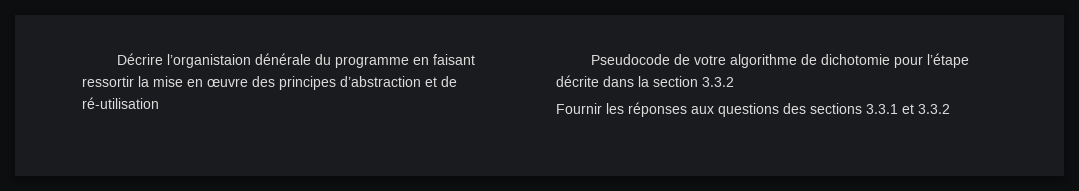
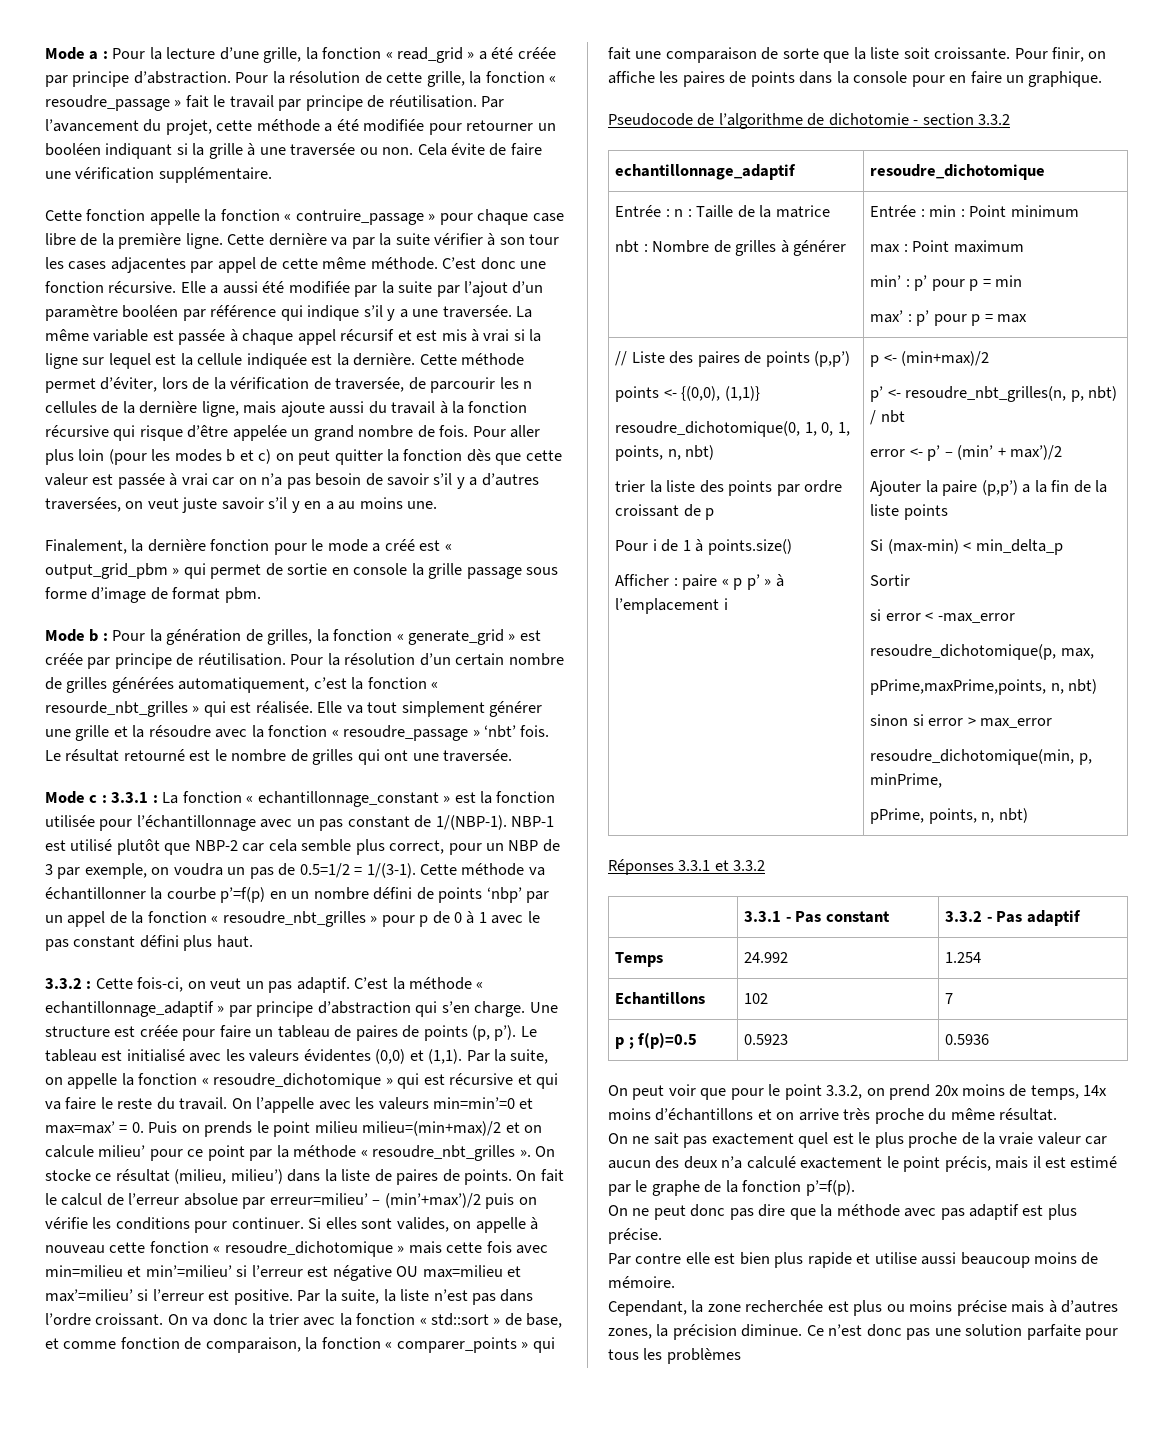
[116,53,475,68] [82,76,457,90] [82,97,159,109] [590,53,969,68] [556,75,734,87] [556,102,950,117] Décrire l’organistaion dénérale du programme en faisant ressortir la mise en œuvre des principes d’abstraction et de ré-utilisation // Pseudocode de votre algorithme de dichotomie pour l’étape décrite dans la section 3.3.2 // Fournir les réponses aux questions des sections 3.3.1 et 3.3.2 -> [45,47,556,63] [45,71,557,87] [45,95,505,111] [45,119,556,135] [45,143,542,159] [45,167,272,183] [45,209,564,225] [45,233,560,249] [45,257,547,273] [45,281,544,297] [45,305,533,321] [45,329,542,345] [45,353,525,369] [45,377,533,393] [45,401,528,417] [45,425,541,441] [45,449,562,465] [45,473,539,489] [45,497,438,513] [45,539,452,555] [45,563,559,579] [45,587,261,603] [45,629,541,645] [45,653,564,669] [45,677,439,693] [45,701,543,717] [45,725,550,741] [45,749,513,765] [45,791,556,807] [45,815,555,831] [45,839,560,855] [45,863,545,879] [45,887,550,903] [45,911,540,927] [45,935,253,951] [45,977,484,993] [45,1001,558,1017] [45,1025,537,1041] [45,1049,549,1064] [45,1073,559,1089] [45,1097,534,1113] [45,1121,543,1137] [45,1145,556,1161] [45,1169,564,1185] [45,1193,537,1209] [45,1217,539,1233] [45,1241,549,1257] [45,1265,522,1281] [45,1289,534,1305] [45,1313,563,1328] [45,1337,555,1353] [608,47,1107,63] [608,71,1103,87] [608,113,1011,129] [615,164,797,180] [870,164,1046,180] [615,205,830,218] [615,240,847,256] [870,205,1079,217] [870,240,1024,253] [870,275,1023,291] [870,310,1028,326] [615,351,851,367] [615,386,760,402] [615,421,850,437] [615,445,715,461] [615,480,843,496] [615,504,715,520] [615,539,792,555] [615,574,784,590] [615,598,728,614] [870,351,990,367] [870,386,1118,402] [870,410,905,425] [870,445,1063,461] [870,480,1108,496] [870,504,948,520] [870,539,1063,555] [870,574,911,586] [870,609,1015,623] [870,644,1094,660] [870,679,1098,695] [870,714,1053,728] [870,749,1092,765] [870,773,943,788] [870,808,1028,824] [608,859,766,875] [744,911,890,923] [945,910,1081,926] [615,952,664,967] [744,952,789,963] [945,952,982,963] [615,992,706,1005] [744,993,769,1004] [945,993,954,1004] [615,1032,698,1049] [744,1034,789,1045] [945,1034,990,1045] [608,1084,1108,1100] [608,1108,1058,1124] [608,1132,1108,1148] [608,1156,1118,1172] [608,1180,855,1196] [608,1204,1077,1220] [608,1228,662,1244] [608,1252,1099,1268] [608,1276,675,1288] [608,1300,1119,1316] [608,1324,1119,1340] [608,1348,741,1364] Mode a : Pour la lecture d’une grille, la fonction « read_grid » a été créée par principe d’abstraction. Pour la résolution de cette grille, la fonction « resoudre_passage » fait le travail par principe de réutilisation. Par l’avancement du projet, cette méthode a été modifiée pour retourner un booléen indiquant si la grille à une traversée ou non. Cela évite de faire une vérification supplémentaire. // Cette fonction appelle la fonction « contruire_passage » pour chaque case libre de la première ligne. Cette dernière va par la suite vérifier à son tour les cases adjacentes par appel de cette même méthode. C’est donc une fonction récursive. Elle a aussi été modifiée par la suite par l’ajout d’un paramètre booléen par référence qui indique s’il y a une traversée. La même variable est passée à chaque appel récursif et est mis à vrai si la ligne sur lequel est la cellule indiquée est la dernière. Cette méthode permet d’éviter, lors de la vérification de traversée, de parcourir les n cellules de la dernière ligne, mais ajoute aussi du travail à la fonction récursive qui risque d’être appelée un grand nombre de fois. Pour aller plus loin (pour les modes b et c) on peut quitter la fonction dès que cette valeur est passée à vrai car on n’a pas besoin de savoir s’il y a d’autres traversées, on veut juste savoir s’il y en a au moins une. // Finalement, la dernière fonction pour le mode a créé est « output_grid_pbm » qui permet de sortie en console la grille passage sous forme d’image de format pbm. // Mode b : Pour la génération de grilles, la fonction « generate_grid » est créée par principe de réutilisation. Pour la résolution d’un certain nombre de grilles générées automatiquement, c’est la fonction « resourde_nbt_grilles » qui est réalisée. Elle va tout simplement générer une grille et la résoudre avec la fonction « resoudre_passage » ‘nbt’ fois. Le résultat retourné est le nombre de grilles qui ont une traversée. // Mode c : 3.3.1 : La fonction « echantillonnage_constant » est la fonction utilisée pour l’échantillonnage avec un pas constant de 1/(NBP-1). NBP-1 est utilisé plutôt que NBP-2 car cela semble plus correct, pour un NBP de 3 par exemple, on voudra un pas de 0.5=1/2 = 1/(3-1). Cette méthode va échantillonner la courbe p’=f(p) en un nombre défini de points ‘nbp’ par un appel de la fonction « resoudre_nbt_grilles » pour p de 0 à 1 avec le pas constant défini plus haut. // 3.3.2 : Cette fois-ci, on veut un pas adaptif. C’est la méthode « echantillonnage_adaptif » par principe d’abstraction qui s’en charge. Une structure est créée pour faire un tableau de paires de points (p, p’). Le tableau est initialisé avec les valeurs évidentes (0,0) et (1,1). Par la suite, on appelle la fonction « resoudre_dichotomique » qui est récursive et qui va faire le reste du travail. On l’appelle avec les valeurs min=min’=0 et max=max’ = 0. Puis on prends le point milieu milieu=(min+max)/2 et on calcule milieu’ pour ce point par la méthode « resoudre_nbt_grilles ». On stocke ce résultat (milieu, milieu’) dans la liste de paires de points. On fait le calcul de l’erreur absolue par erreur=milieu’ – (min’+max’)/2 puis on vérifie les conditions pour continuer. Si elles sont valides, on appelle à nouveau cette fonction « resoudre_dichotomique » mais cette fois avec min=milieu et min’=milieu’ si l’erreur est négative OU max=milieu et max’=milieu’ si l’erreur est positive. Par la suite, la liste n’est pas dans l’ordre croissant. On va donc la trier avec la fonction « std::sort » de base, et comme fonction de comparaison, la fonction « comparer_points » qui fait une comparaison de sorte que la liste soit croissante. Pour finir, on affiche les paires de points dans la console pour en faire un graphique. // Pseudocode de l’algorithme de dichotomie - section 3.3.2 // echantillonnage_adaptif | resoudre_dichotomique // Entrée : n : Taille de la matrice // nbt : Nombre de grilles à générer | Entrée : min : Point minimum // max : Point maximum // min’ : p’ pour p = min // max’ : p’ pour p = max // // Liste des paires de points (p,p’) // points <- {(0,0), (1,1)} // resoudre_dichotomique(0, 1, 0, 1, points, n, nbt) // trier la liste des points par ordre croissant de p // Pour i de 1 à points.size() // Afficher : paire « p p’ » à l’emplacement i | p <- (min+max)/2 // p’ <- resoudre_nbt_grilles(n, p, nbt) / nbt // error <- p’ – (min’ + max’)/2 // Ajouter la paire (p,p’) a la fin de la liste points // Si (max-min) < min_delta_p // Sortir // si error < -max_error // resoudre_dichotomique(p, max, // pPrime,maxPrime,points, n, nbt) // sinon si error > max_error // resoudre_dichotomique(min, p, minPrime, // pPrime, points, n, nbt) // Réponses 3.3.1 et 3.3.2 // | 3.3.1 - Pas constant | 3.3.2 - Pas adaptif // Temps | 24.992 | 1.254 // Echantillons | 102 | 7 // p ; f(p)=0.5 | 0.5923 | 0.5936 // On peut voir que pour le point 3.3.2, on prend 20x moins de temps, 14x moins d’échantillons et on arrive très proche du même résultat. // On ne sait pas exactement quel est le plus proche de la vraie valeur car aucun des deux n’a calculé exactement le point précis, mais il est estimé par le graphe de la fonction p’=f(p). // On ne peut donc pas dire que la méthode avec pas adaptif est plus précise. // Par contre elle est bien plus rapide et utilise aussi beaucoup moins de mémoire. // Cependant, la zone recherchée est plus ou moins précise mais à d’autres zones, la précision diminue. Ce n’est donc pas une solution parfaite pour tous les problèmes

